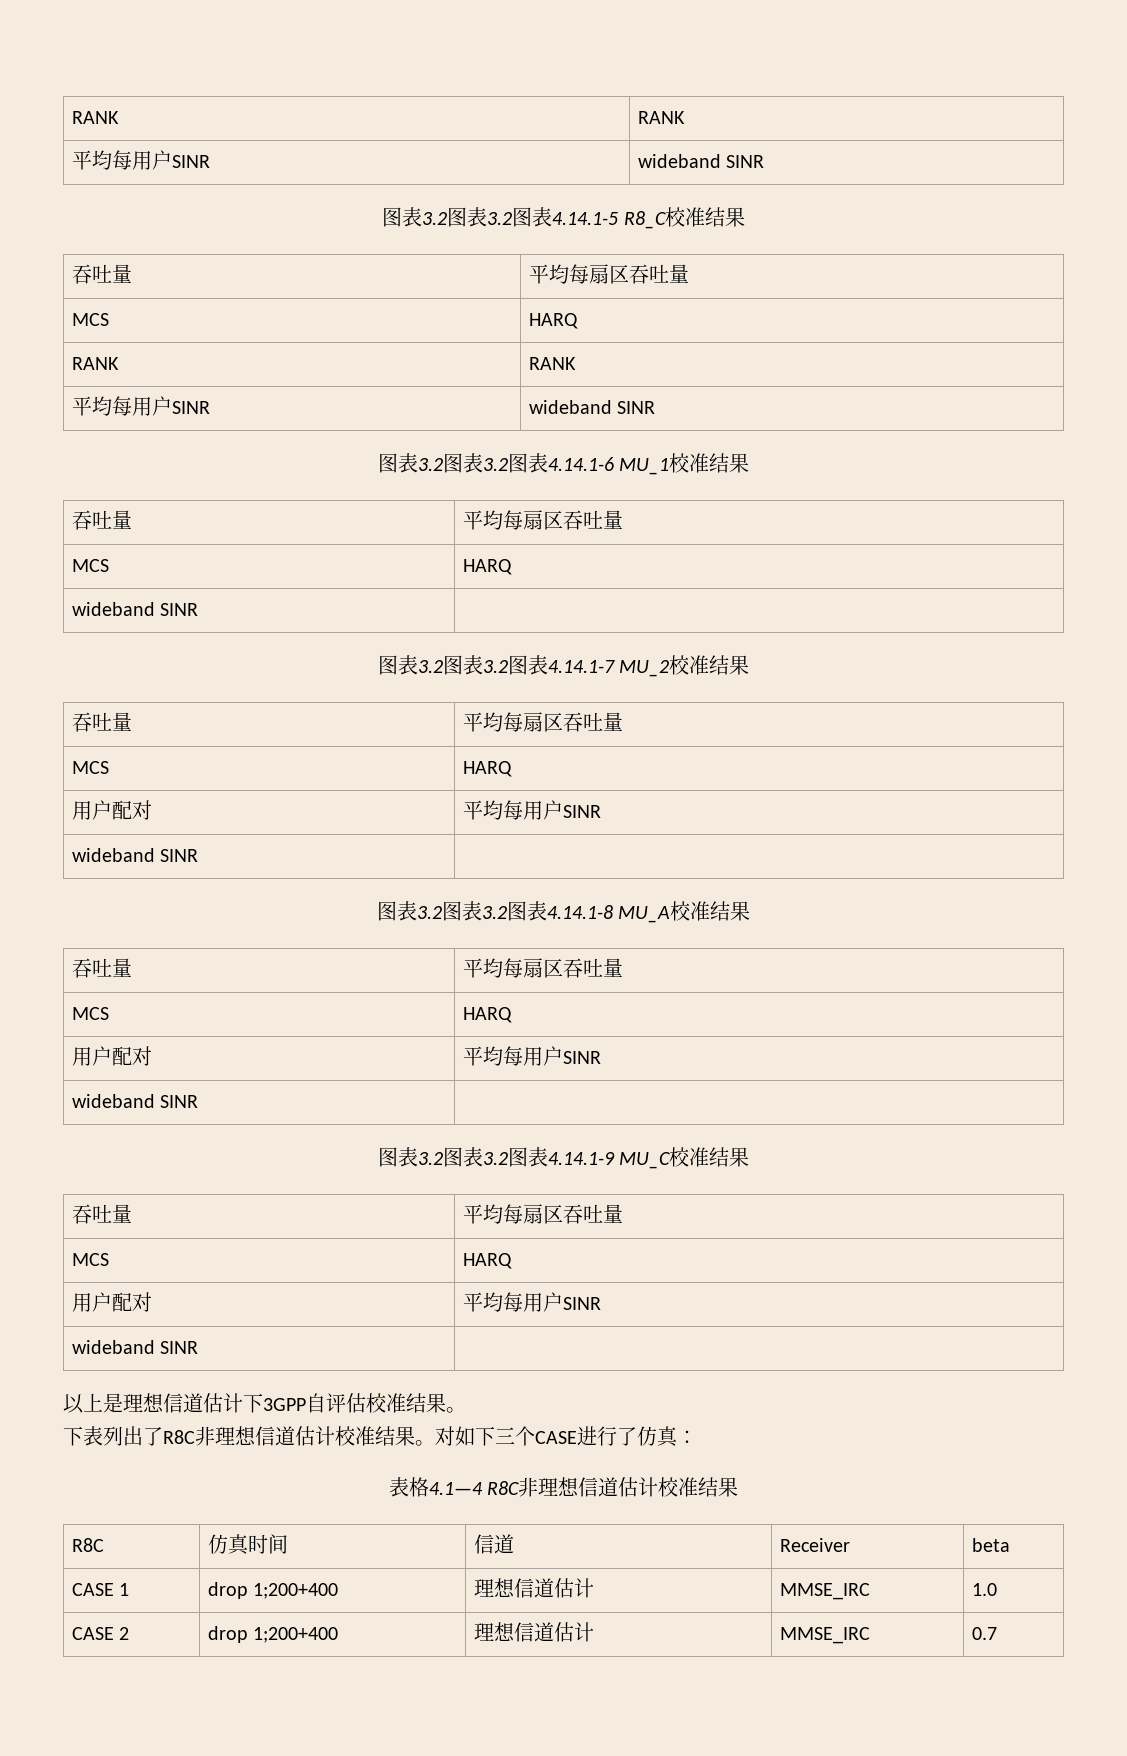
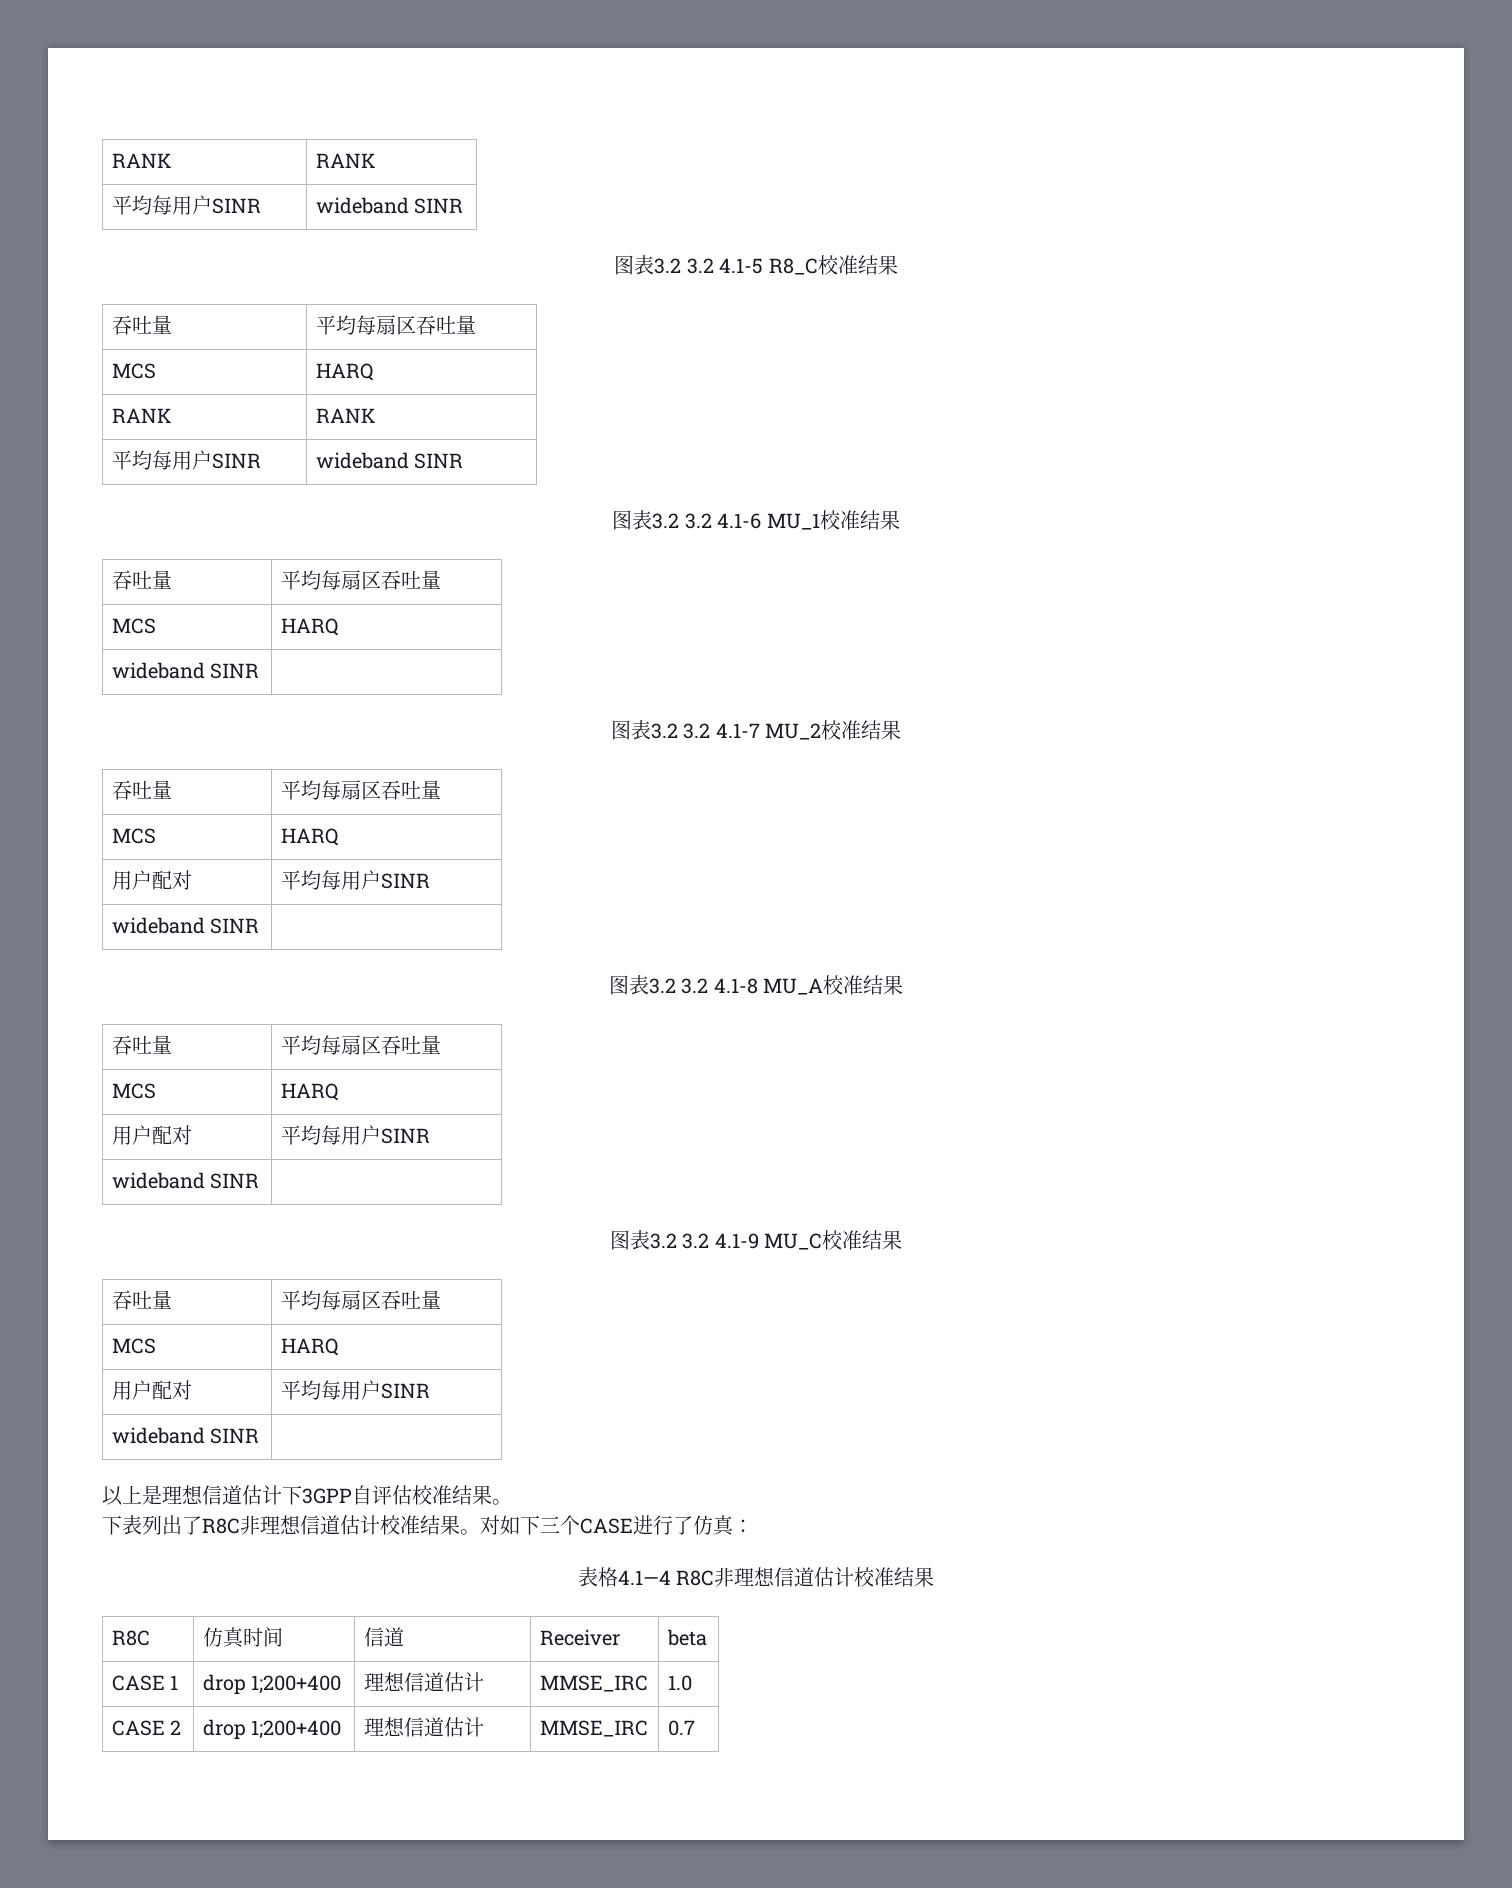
[447,207,619,227] 图表3.2图表4.14.1-5 -> [686,258,764,274] 3.2 4.1-5
[442,453,614,473] 图表3.2图表4.14.1-6 -> [684,513,762,529] 3.2 4.1-6
[442,655,615,675] 图表3.2图表4.14.1-7 -> [683,723,760,739] 3.2 4.1-7
[441,901,613,921] 图表3.2图表4.14.1-8 -> [681,978,758,994] 3.2 4.1-8
[442,1147,615,1167] 图表3.2图表4.14.1-9 -> [682,1233,759,1249] 3.2 4.1-9

